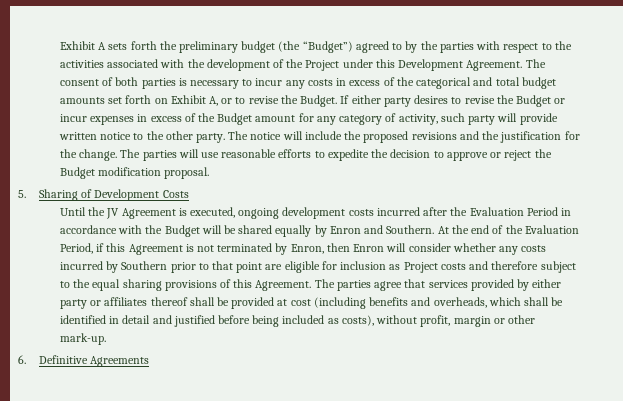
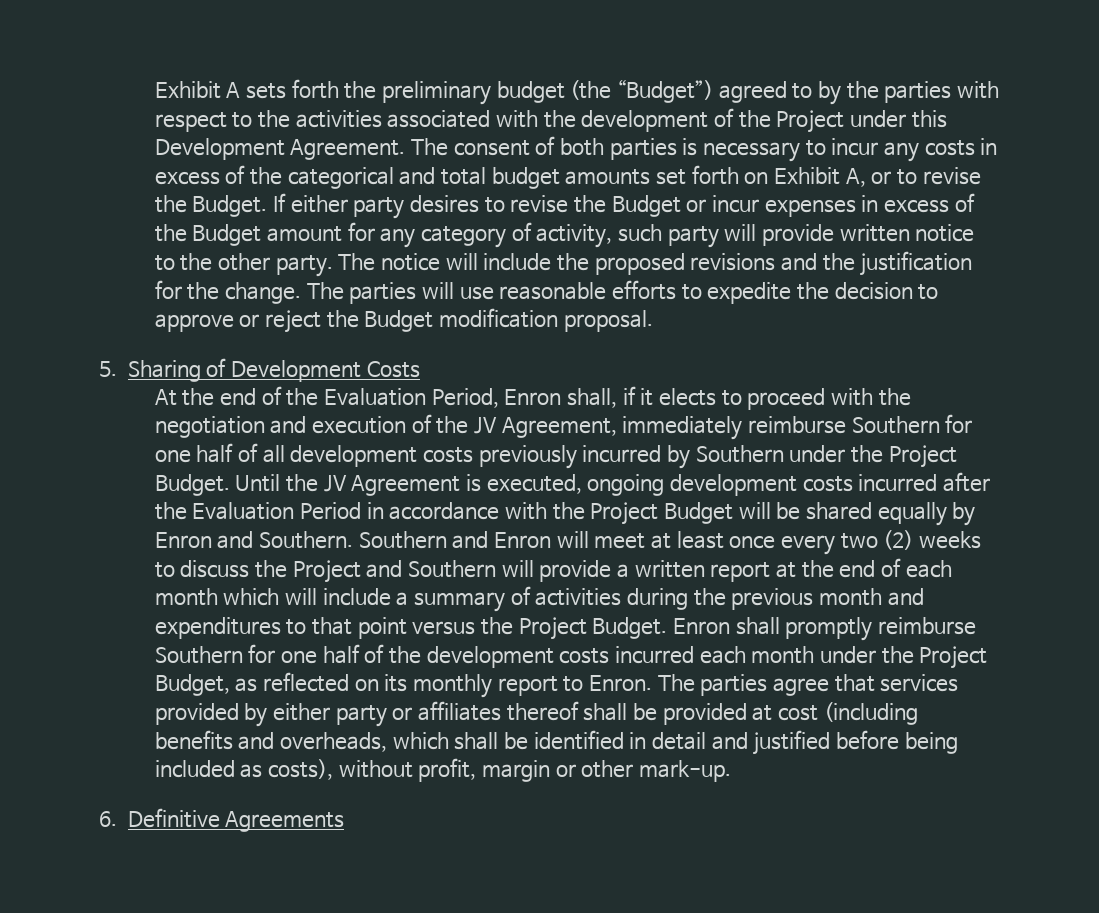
(189, 194) none -> [154,386,911,410] [154,414,973,440] [154,443,957,469] [154,474,230,496] At the end of the Evaluation Period, Enron shall, if it elects to proceed with the negotiation and execution of the JV Agreement, immediately reimburse Southern for one half of all development costs previously incurred by Southern under the Project Budget.
(163, 229) none -> [590,502,659,525] Project
[437,225,579,234] [59,243,547,255] [59,261,576,273] [59,279,312,291] At the end of the Evaluation Period, if this Agreement is not terminated by Enron, then Enron will consider whether any costs incurred by Southern prior to that point are eligible for inclusion as Project costs and therefore subject to the equal sharing provisions of this Agreement. -> [358,530,981,555] [154,558,952,583] [154,586,924,612] [154,617,976,641] [154,644,988,669] [154,672,653,698] Southern and Enron will meet at least once every two (2) weeks to discuss the Project and Southern will provide a written report at the end of each month which will include a summary of activities during the previous month and expenditures to that point versus the Project Budget. Enron shall promptly reimburse Southern for one half of the development costs incurred each month under the Project Budget, as reflected on its monthly report to Enron.

